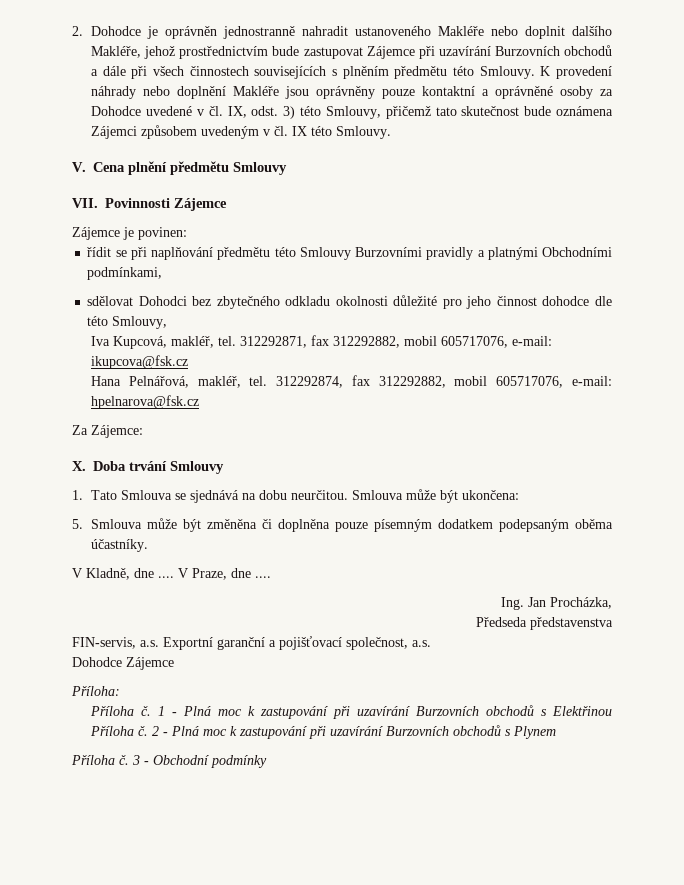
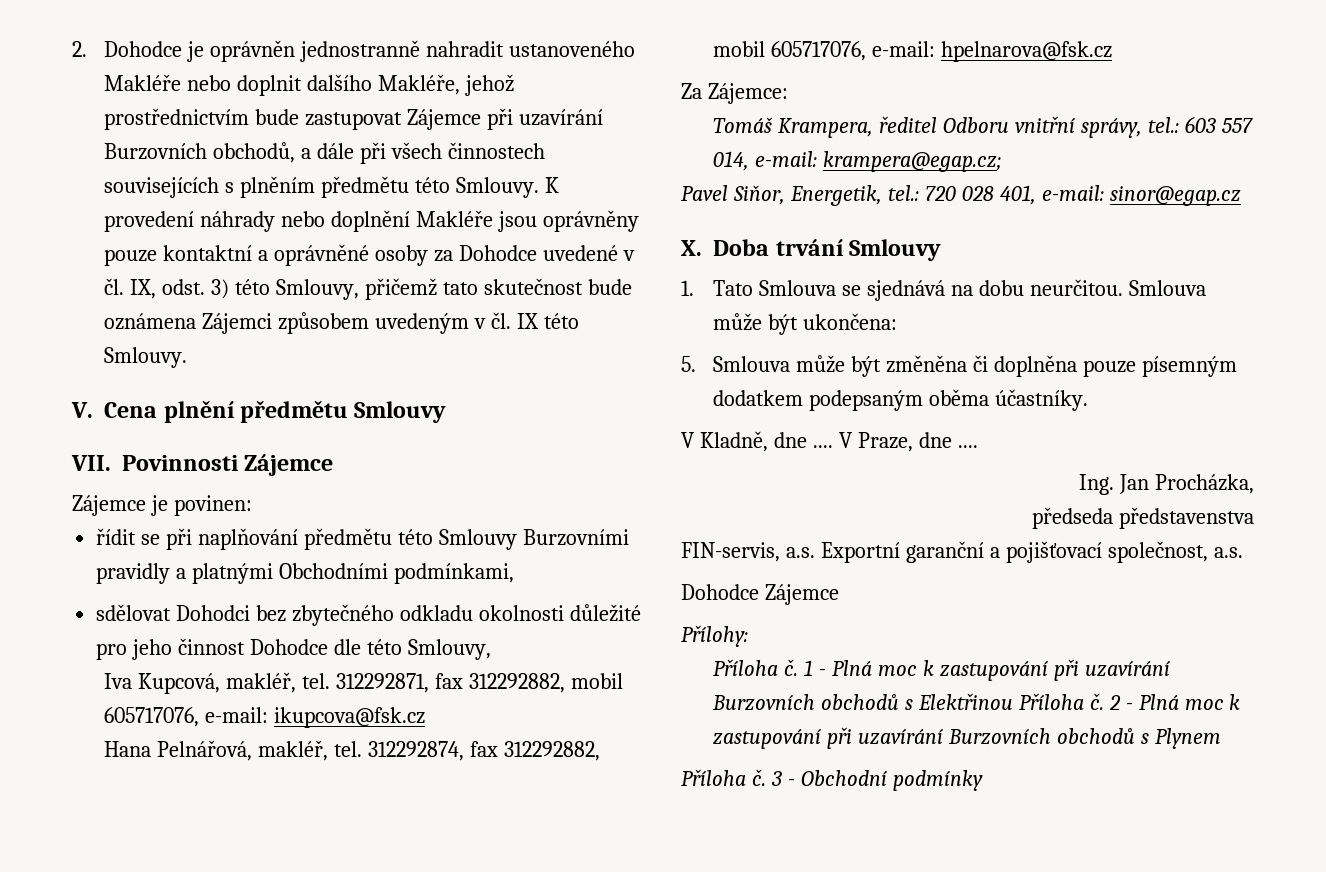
[564,45,612,56] obchodů -> [212,142,295,163] obchodů,
[542,296,590,306] dohodce -> [250,639,329,655] Dohodce
(143, 431) none -> [713,116,1253,138] [713,151,1002,172] [681,185,1241,206] // Tomáš Krampera, ředitel Odboru vnitřní správy, tel.: 603 557 014, e-mail: krampera@egap.cz; // Pavel Siňor, Energetik, tel.: 720 028 401, e-mail: sinor@egap.cz
[476,617,527,627] Předseda -> [1032,507,1114,529] předseda
[71,686,120,696] Příloha: -> [681,625,748,647] Přílohy:

